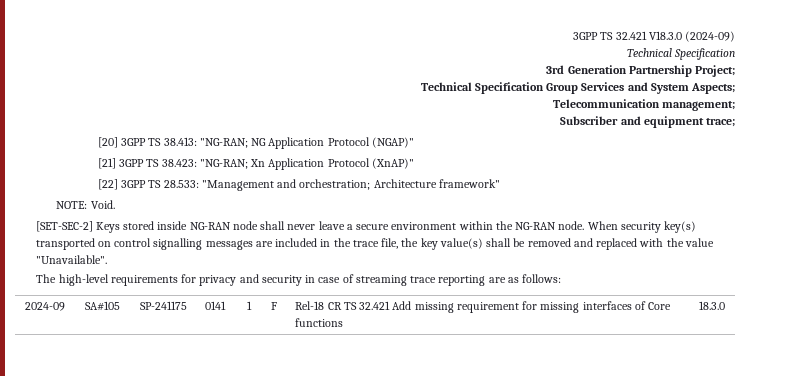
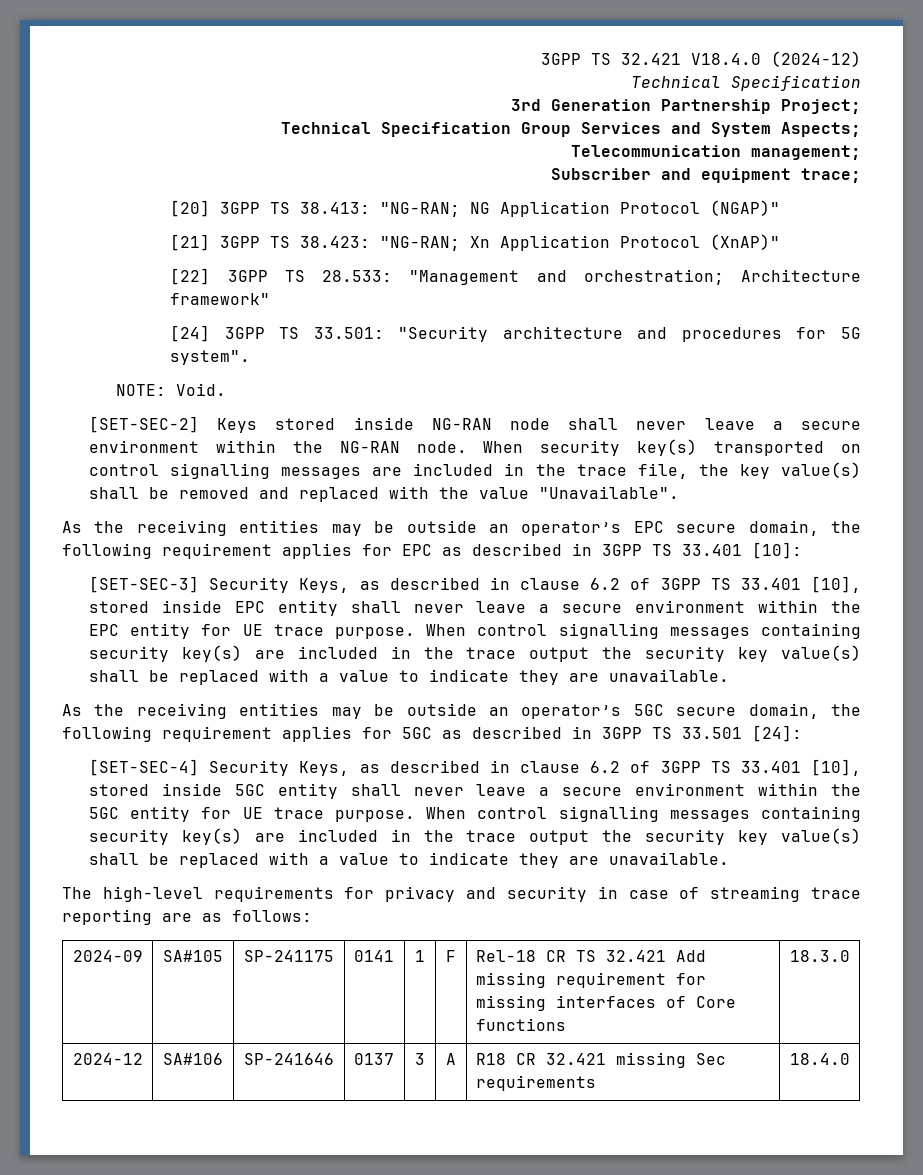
[648,31,735,42] V18.3.0 (2024-09) -> [691,51,861,67] V18.4.0 (2024-12)
(500, 183) none -> [170,325,861,342] [170,350,251,365] // [24] 3GPP TS 33.501: "Security architecture and procedures for 5G system".
(107, 259) none -> [62,520,861,536] [62,542,802,559] [89,576,862,593] [89,600,861,616] [89,623,861,639] [89,645,861,662] [89,669,730,685] [62,703,861,719] [62,725,802,742] [89,759,862,776] [89,783,861,799] [89,806,861,822] [89,828,861,845] [89,852,730,868] // As the receiving entities may be outside an operator’s EPC secure domain, the following requirement applies for EPC as described in 3GPP TS 33.401 [10]: // [SET-SEC-3] Security Keys, as described in clause 6.2 of 3GPP TS 33.401 [10], stored inside EPC entity shall never leave a secure environment within the EPC entity for UE trace purpose. When control signalling messages containing security key(s) are included in the trace output the security key value(s) shall be replaced with a value to indicate they are unavailable. // As the receiving entities may be outside an operator’s 5GC secure domain, the following requirement applies for 5GC as described in 3GPP TS 33.501 [24]: // [SET-SEC-4] Security Keys, as described in clause 6.2 of 3GPP TS 33.401 [10], stored inside 5GC entity shall never leave a secure environment within the 5GC entity for UE trace purpose. When control signalling messages containing security key(s) are included in the trace output the security key value(s) shall be replaced with a value to indicate they are unavailable.
(725, 305) none -> [72,1053,143,1065] [163,1053,223,1065] [244,1053,334,1065] [353,1053,394,1065] [415,1053,425,1065] [446,1053,456,1065] [475,1052,726,1068] [475,1075,596,1091] [789,1053,850,1065] // 2024-12 | SA#106 | SP-241646 | 0137 | 3 | A | R18 CR 32.421 missing Sec requirements | 18.4.0

